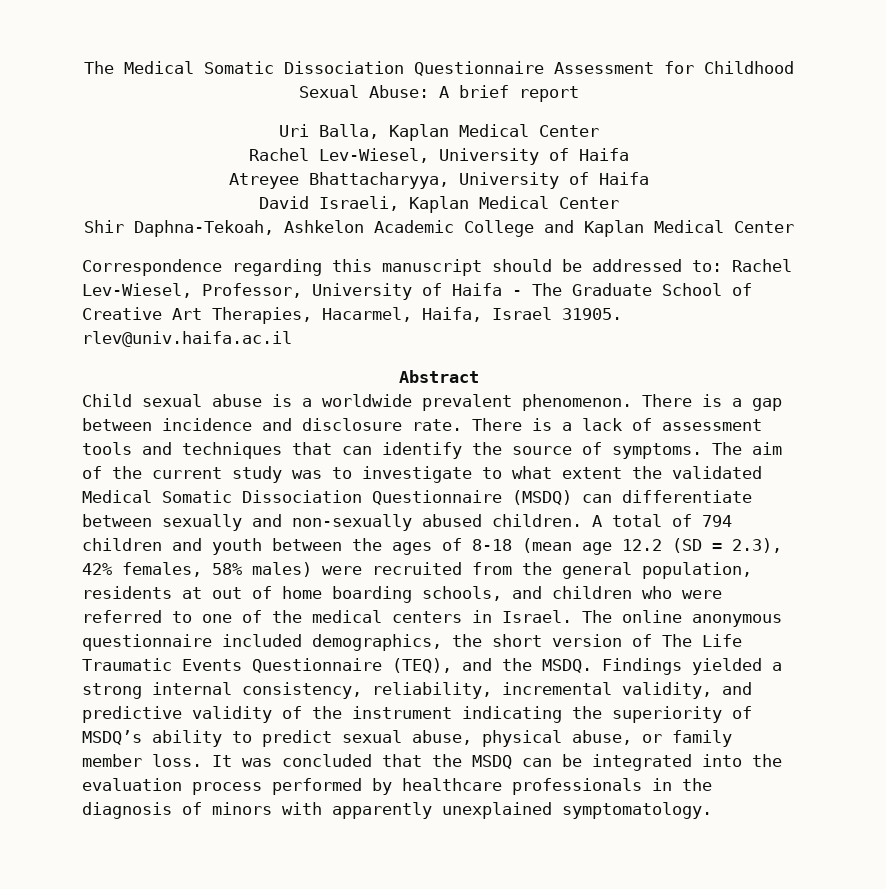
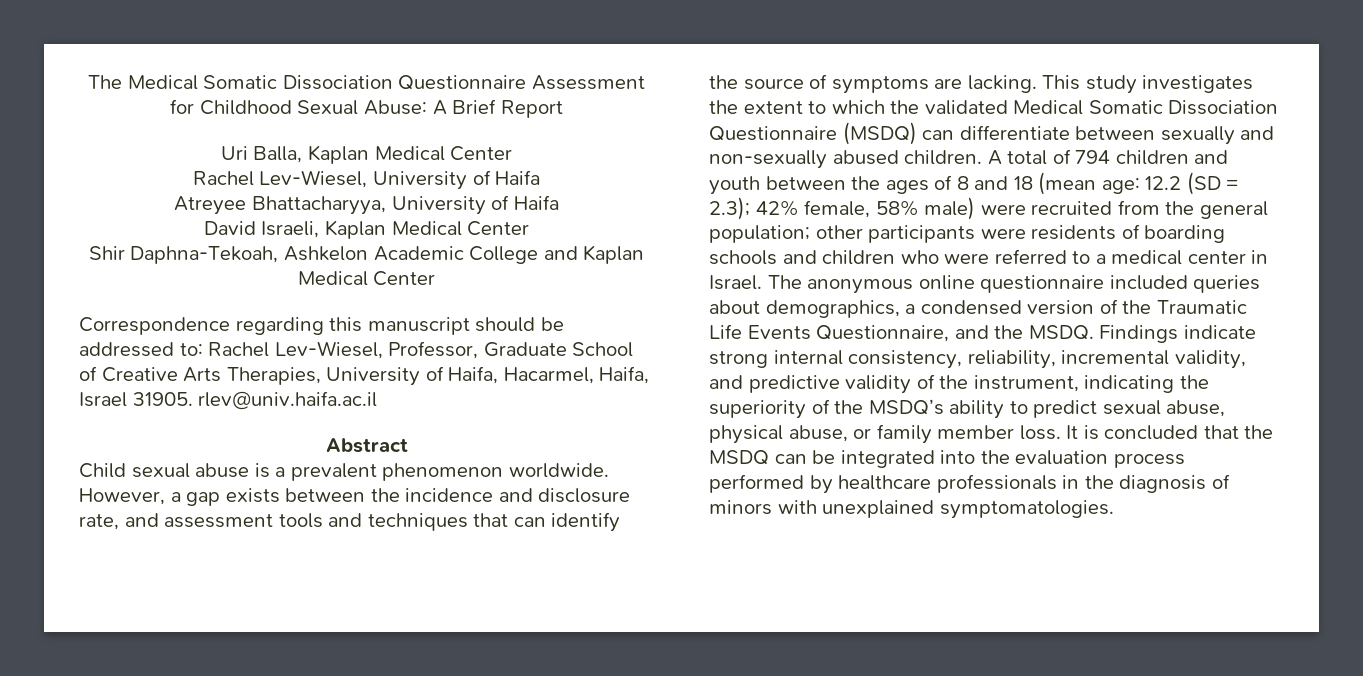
[459,85,579,102] brief report -> [452,99,563,118] Brief Report
[312,283,752,300] [82,307,312,324] University of Haifa - The Graduate School of Creative Art Therapies, -> [483,342,634,357] [79,366,499,386] Graduate School of Creative Arts Therapies, University of Haifa,
[322,394,782,411] [82,418,652,431] worldwide prevalent phenomenon. There is a gap between incidence and disclosure rate. There is a lack of -> [290,463,609,481] [79,488,631,506] [79,513,159,530] prevalent phenomenon worldwide. However, a gap exists between the incidence and disclosure rate, and
[612,442,782,459] [82,466,622,483] symptoms. The aim of the current study was to investigate to what extent -> [831,75,1254,94] [709,100,885,114] symptoms are lacking. This study investigates the extent to which
[472,538,782,555] [82,562,312,577] 8-18 (mean age 12.2 (SD = 2.3), 42% females, 58% males) -> [956,172,1239,195] [709,197,976,220] 8 and 18 (mean age: 12.2 (SD = 2.3); 42% female, 58% male)
[642,562,752,579] [82,586,502,603] population, residents at out of home boarding schools, -> [709,224,1226,243] [709,250,777,265] population; other participants were residents of boarding schools
[202,610,782,627] [82,634,742,651] [82,658,452,673] one of the medical centers in Israel. The online anonymous questionnaire included demographics, the short version of The Life Traumatic Events Questionnaire (TEQ), -> [1095,250,1269,265] [709,275,1261,294] [709,299,1247,318] [709,324,950,342] a medical center in Israel. The anonymous online questionnaire included queries about demographics, a condensed version of the Traumatic Life Events Questionnaire,
[692,658,782,675] yielded a -> [1183,325,1256,339] indicate
[352,706,452,719] instrument -> [973,375,1079,392] instrument,
(752, 712) none -> [834,400,864,414] the
[242,758,272,767] was -> [1083,425,1099,440] is
[332,802,712,819] apparently unexplained symptomatology. -> [822,500,1114,519] unexplained symptomatologies.

